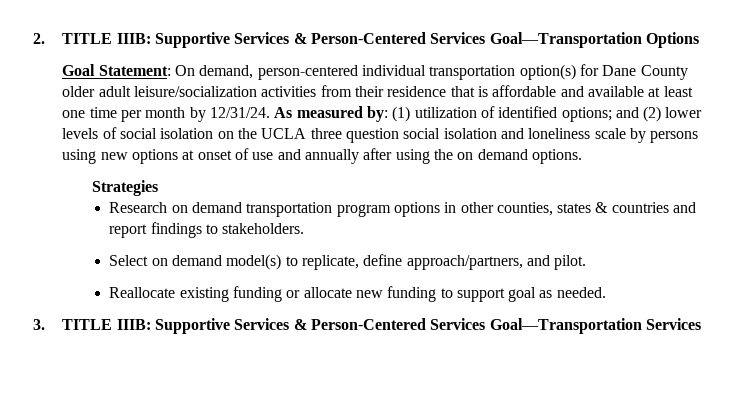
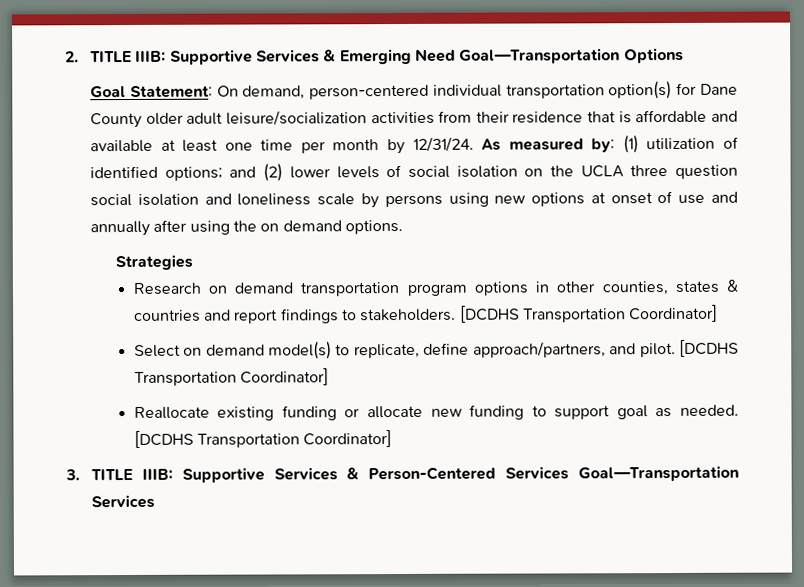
[310,32,486,44] Person-Centered Services -> [339,48,456,65] Emerging Need
(305, 228) none -> [459,304,719,323] [DCDHS Transportation Coordinator]
(587, 262) none -> [679,339,739,357] [133,368,330,386] [DCDHS Transportation Coordinator]
(606, 292) none -> [133,430,393,448] [DCDHS Transportation Coordinator]

